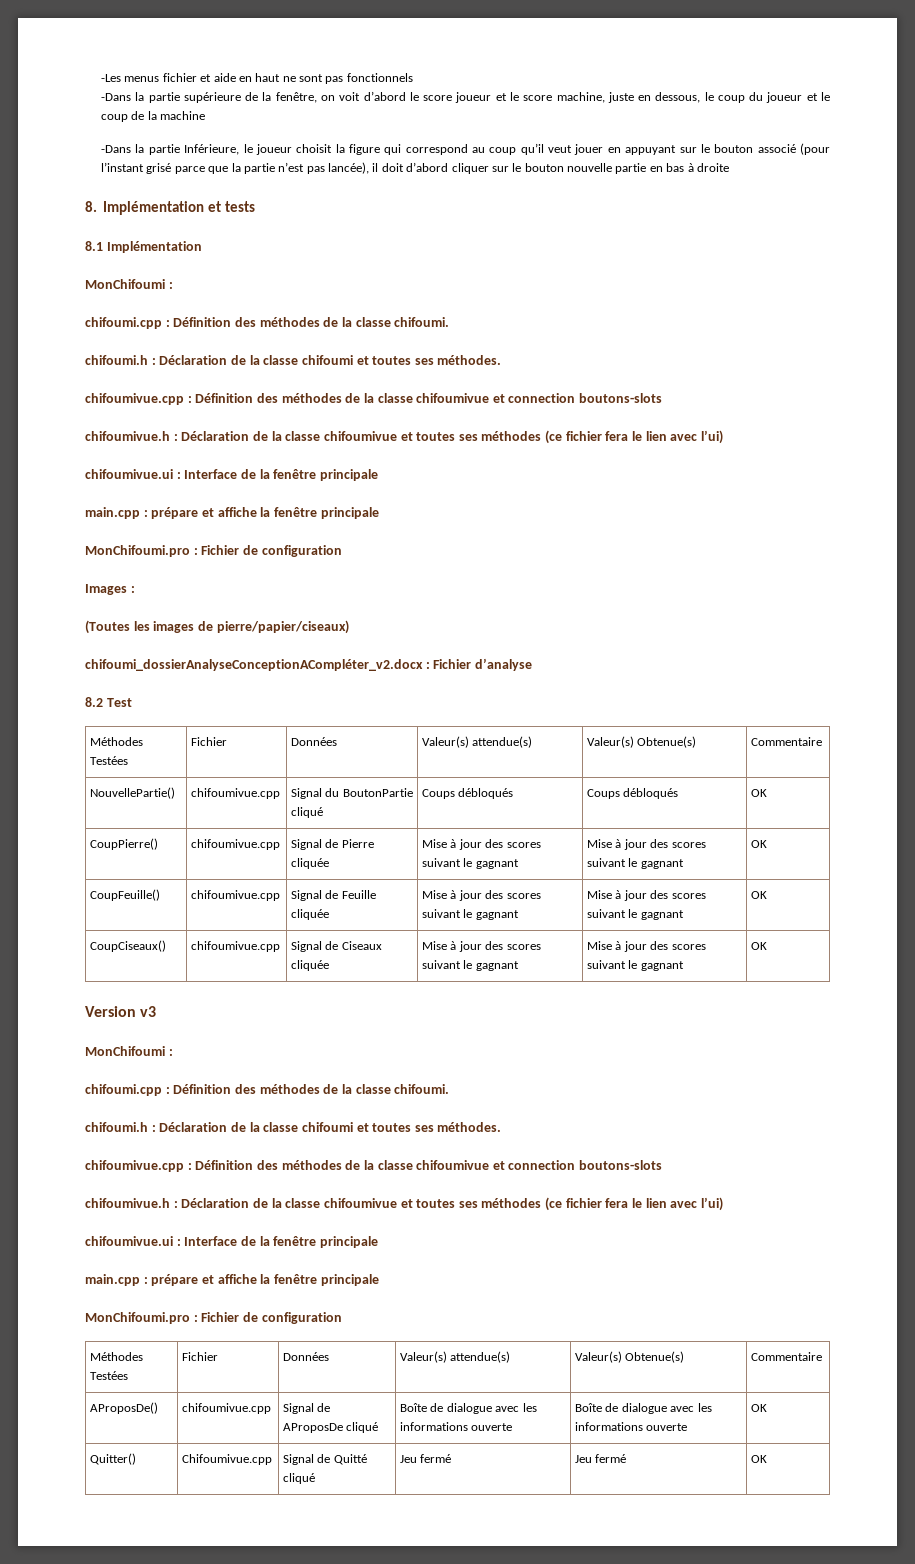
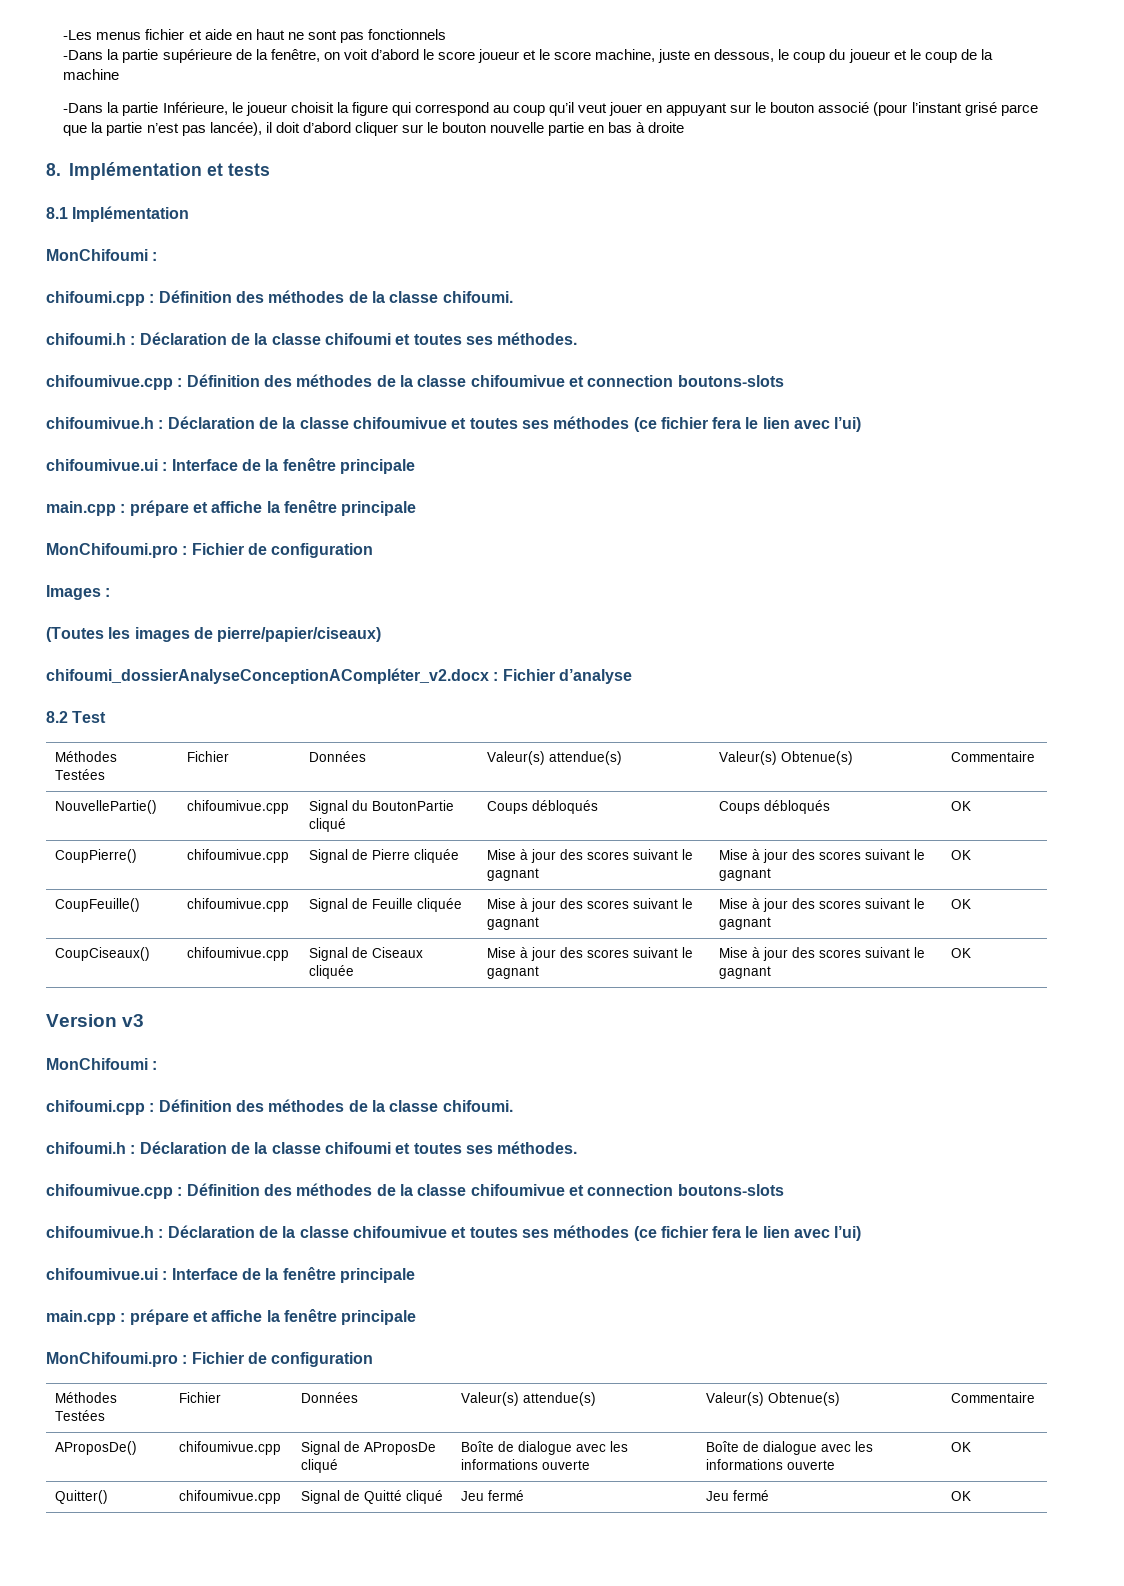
[182,1454,273,1465] Chifoumivue.cpp -> [179,1490,282,1504] chifoumivue.cpp

